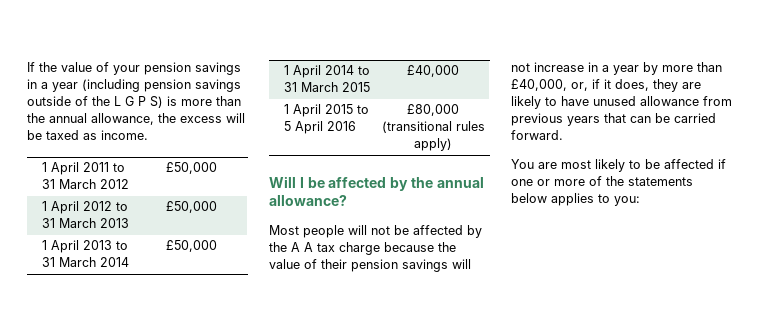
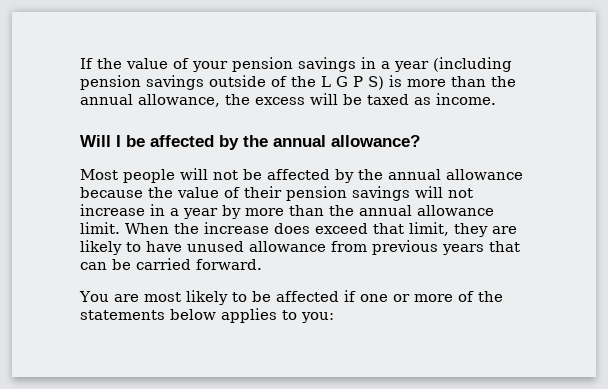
[41,162,125,175] [41,179,129,189] [165,162,217,174] [41,201,128,214] [41,218,129,228] [165,201,217,213] [41,240,128,253] [41,257,129,267] [165,240,217,252] [283,65,370,78] [283,82,370,92] [407,65,459,77] [283,104,369,117] [283,121,356,134] [407,104,459,116] [381,121,485,133] [414,138,452,151] // 1 April 2011 to 31 March 2012 | £50,000 // 1 April 2012 to 31 March 2013 | £50,000 // 1 April 2013 to 31 March 2014 | £50,000 // 1 April 2014 to 31 March 2015 | £40,000 // 1 April 2015 to 5 April 2016 | £80,000 (transitional rules apply) -> (496, 99) none
[291,242,380,255] A A tax charge -> [388,169,523,180] annual allowance
[511,79,649,91] £40,000, or, if it does, -> [329,205,494,216] [80,222,449,236] the annual allowance limit. When the increase does exceed that limit,

